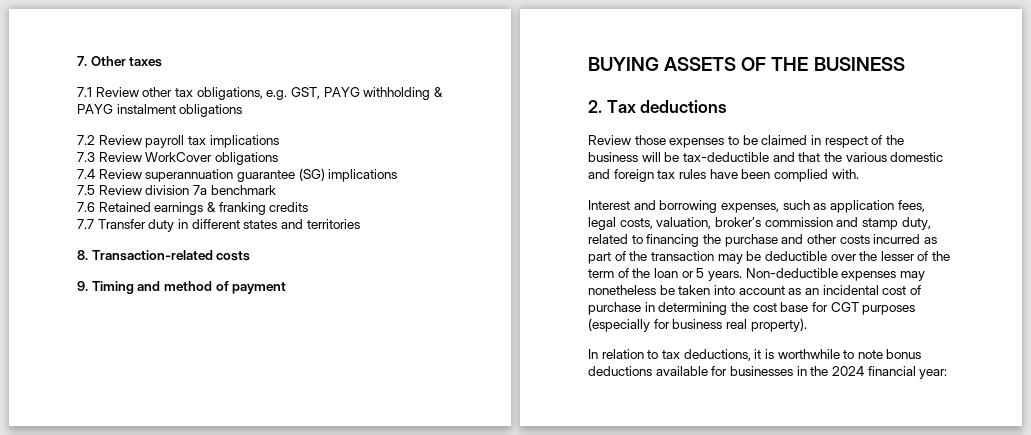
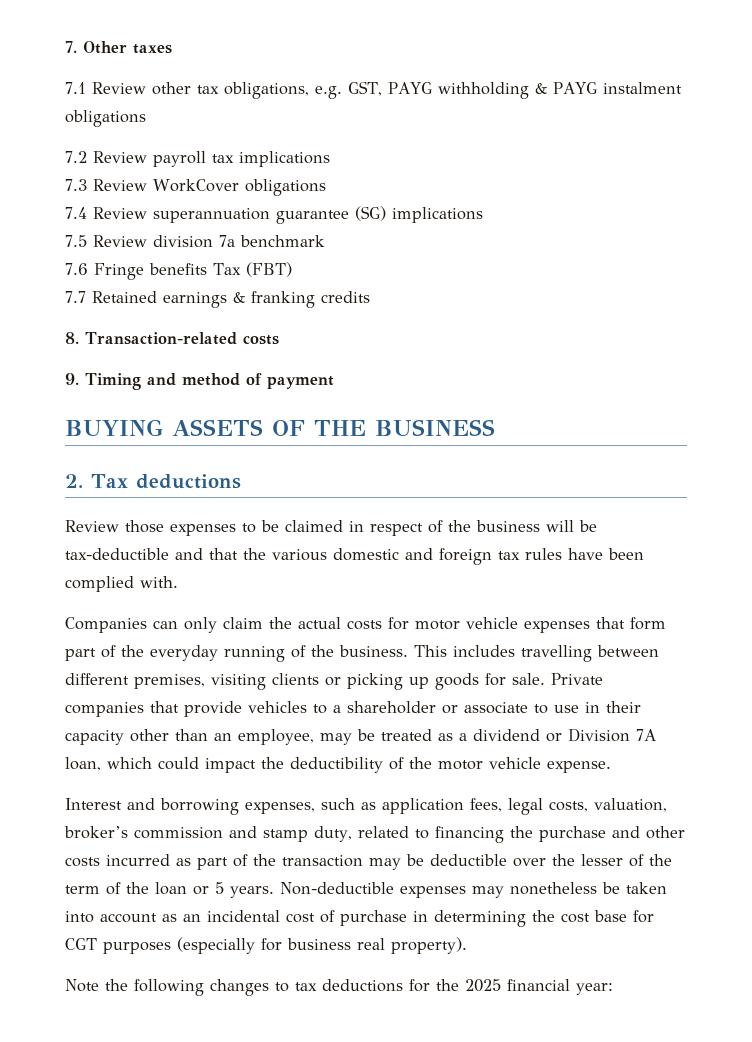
(95, 207) none -> [94,262,292,280] [65,291,86,303] Fringe benefits Tax (FBT) // 7.7
[77,219,360,232] // 7.7 Transfer duty in different states and territories -> (370, 297) none
(859, 174) none -> [65,617,666,633] [65,645,659,662] [65,673,603,690] [65,701,641,717] [65,728,656,745] [65,757,611,773] // Companies can only claim the actual costs for motor vehicle expenses that form part of the everyday running of the business. This includes travelling between different premises, visiting clients or picking up goods for sale. Private companies that provide vehicles to a shareholder or associate to use in their capacity other than an employee, may be treated as a dividend or Division 7A loan, which could impact the deductibility of the motor vehicle expense.
[588,349,922,361] [588,366,864,376] In relation to tax deductions, it is worthwhile to note bonus deductions available for businesses in the 2024 -> [65,979,501,996] Note the following changes to tax deductions for the 2025

